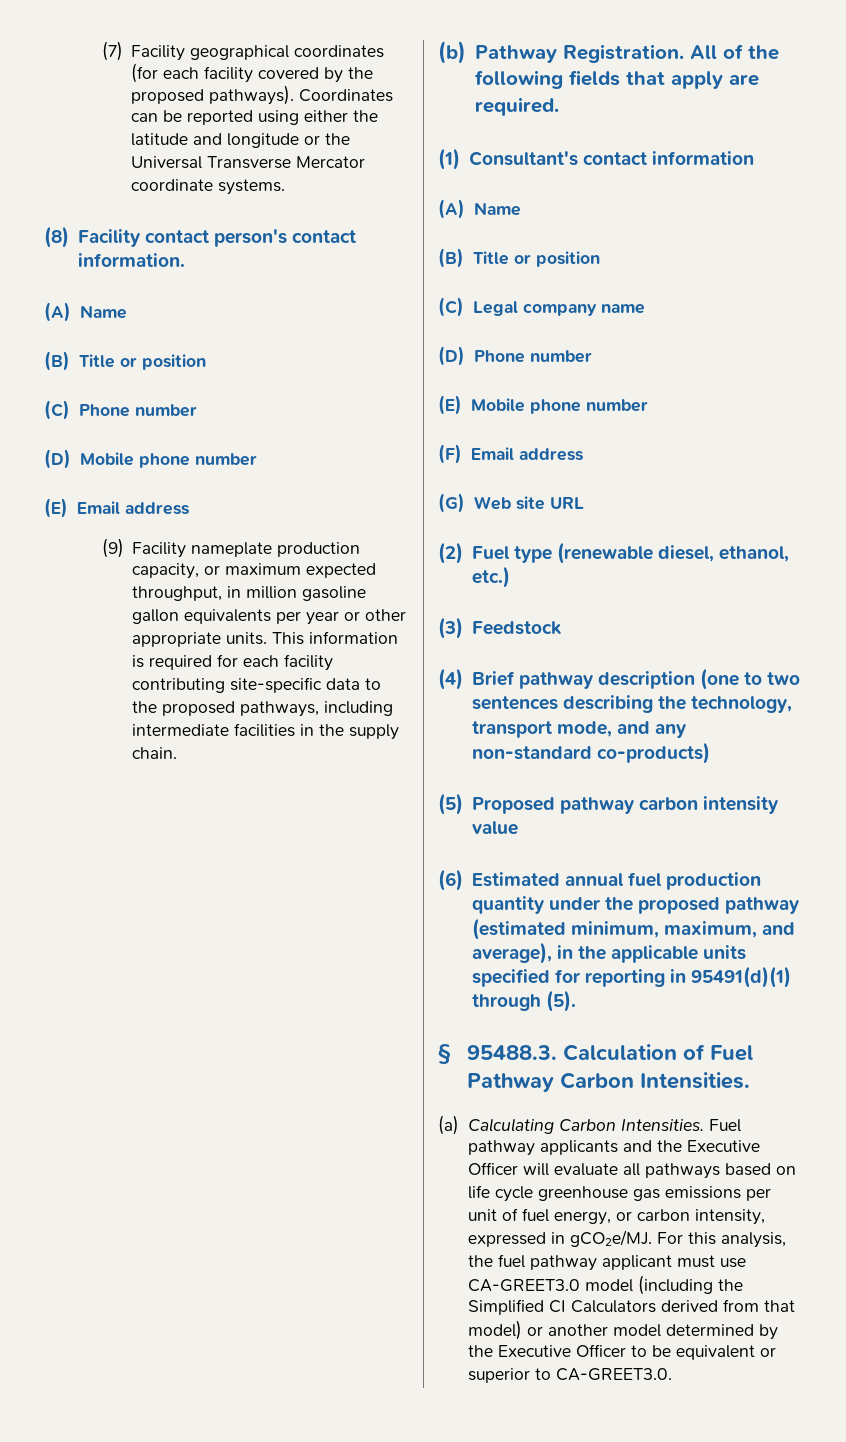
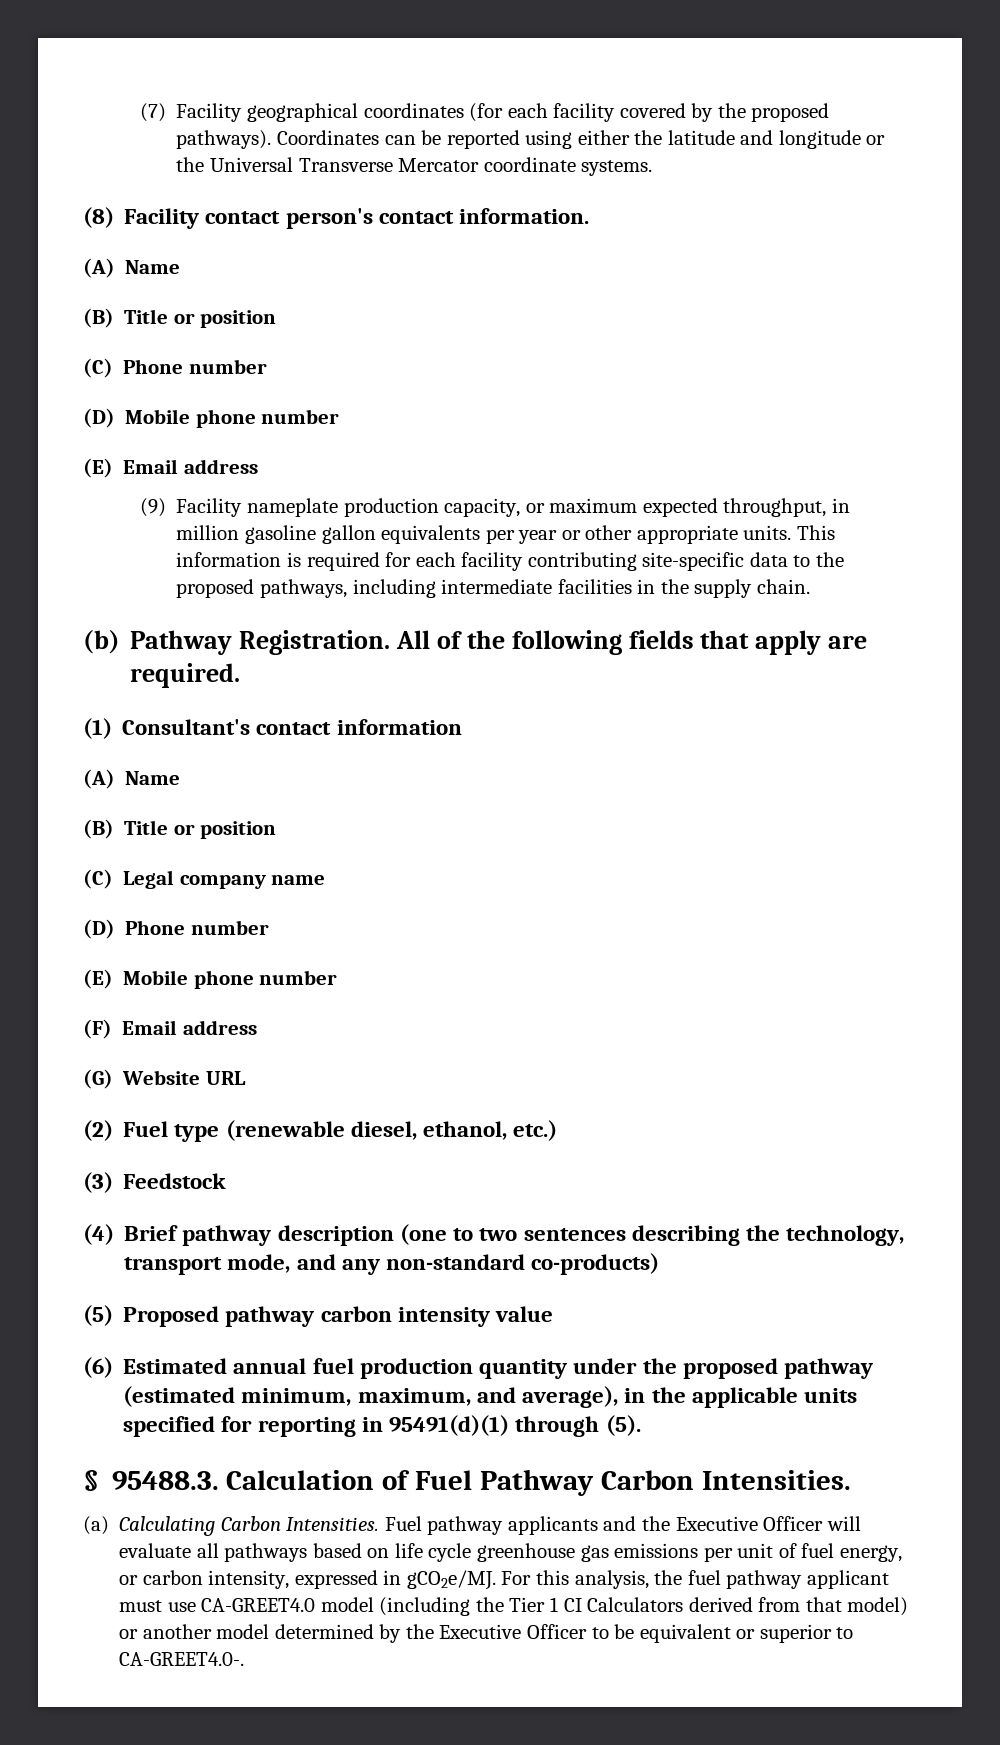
[473,496,545,510] Web site -> [122,1070,201,1085] Website
[467,1279,580,1292] CA-GREET3.0 -> [201,1598,316,1612] CA-GREET4.0
[467,1299,544,1315] Simplified -> [509,1597,558,1612] Tier 1
[555,1368,672,1381] CA-GREET3.0. -> [119,1652,245,1666] CA-GREET4.0-.

